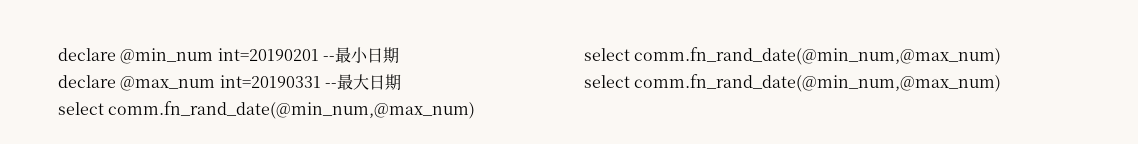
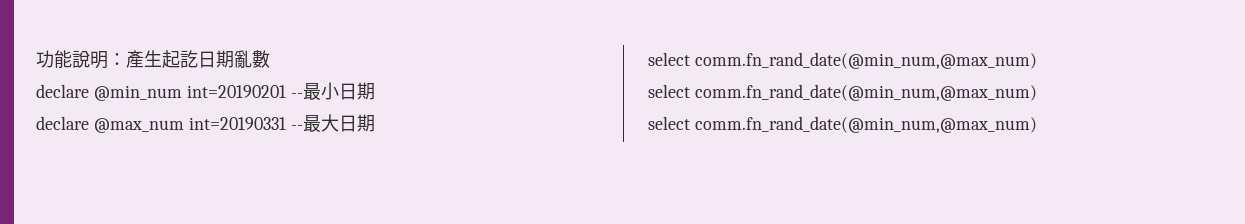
(58, 54) none -> [36,50,270,69] 功能說明：產生起訖日期亂數 //

